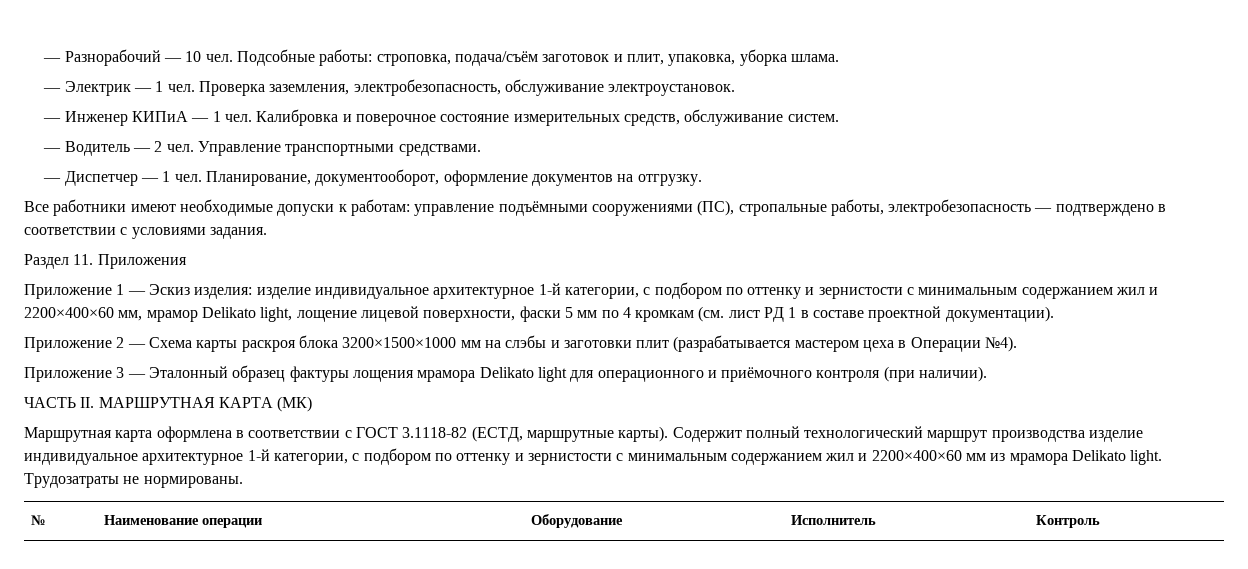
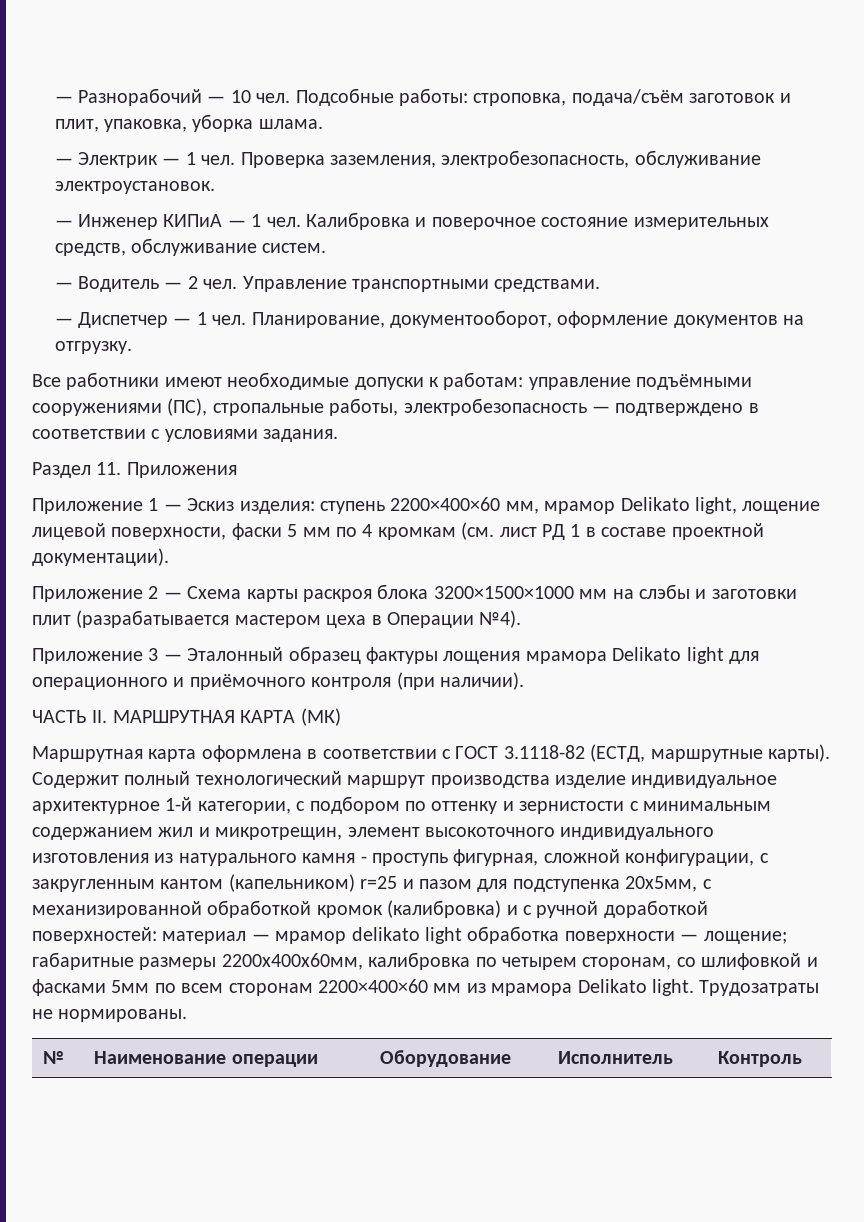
[256,282,1159,299] изделие индивидуальное архитектурное 1-й категории, с подбором по оттенку и зернистости с минимальным содержанием жил и -> [320,501,385,514] ступень
(868, 457) none -> [215,827,715,840] [32,849,769,866] [32,874,712,892] [32,900,708,918] [32,926,787,944] [32,952,818,970] [32,979,313,996] микротрещин, элемент высокоточного индивидуального изготовления из натурального камня - проступь фигурная, сложной конфигурации, с закругленным кантом (капельником) r=25 и пазом для подступенка 20х5мм, с механизированной обработкой кромок (калибровка) и с ручной доработкой поверхностей: материал — мрамор delikato light обработка поверхности — лощение; габаритные размеры 2200х400х60мм, калибровка по четырем сторонам, со шлифовкой и фасками 5мм по всем сторонам

